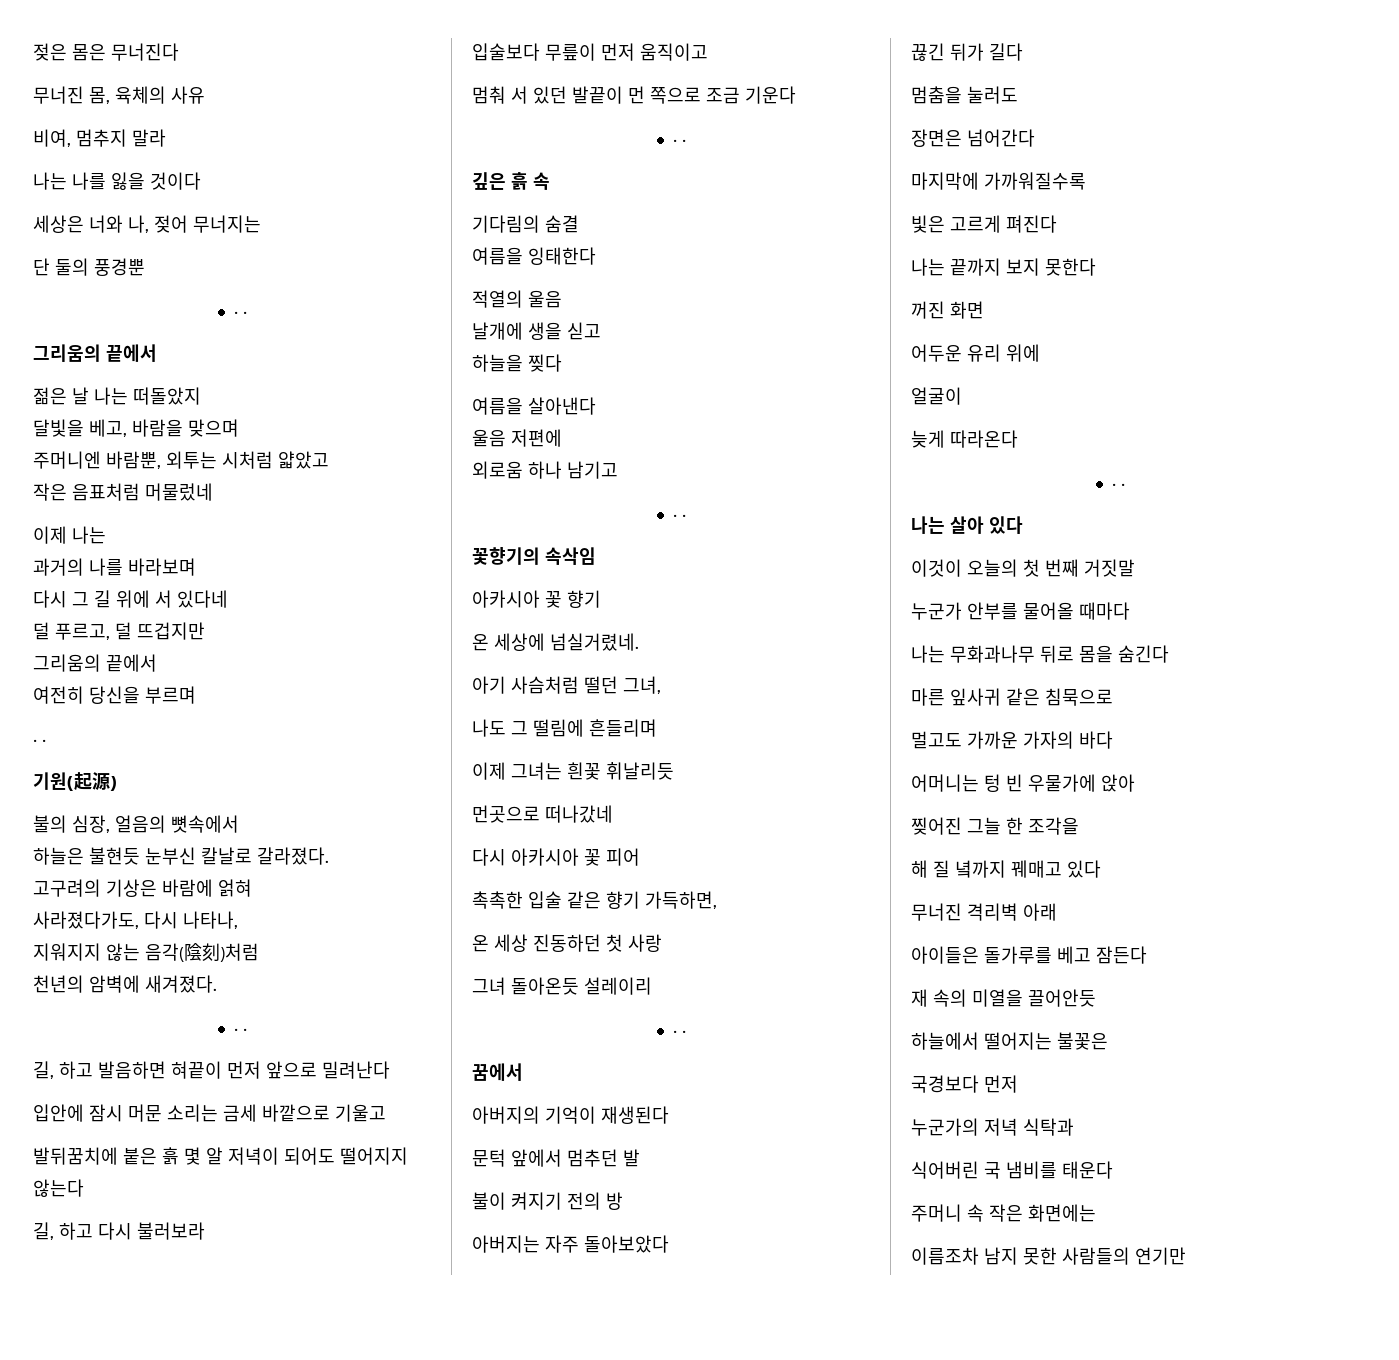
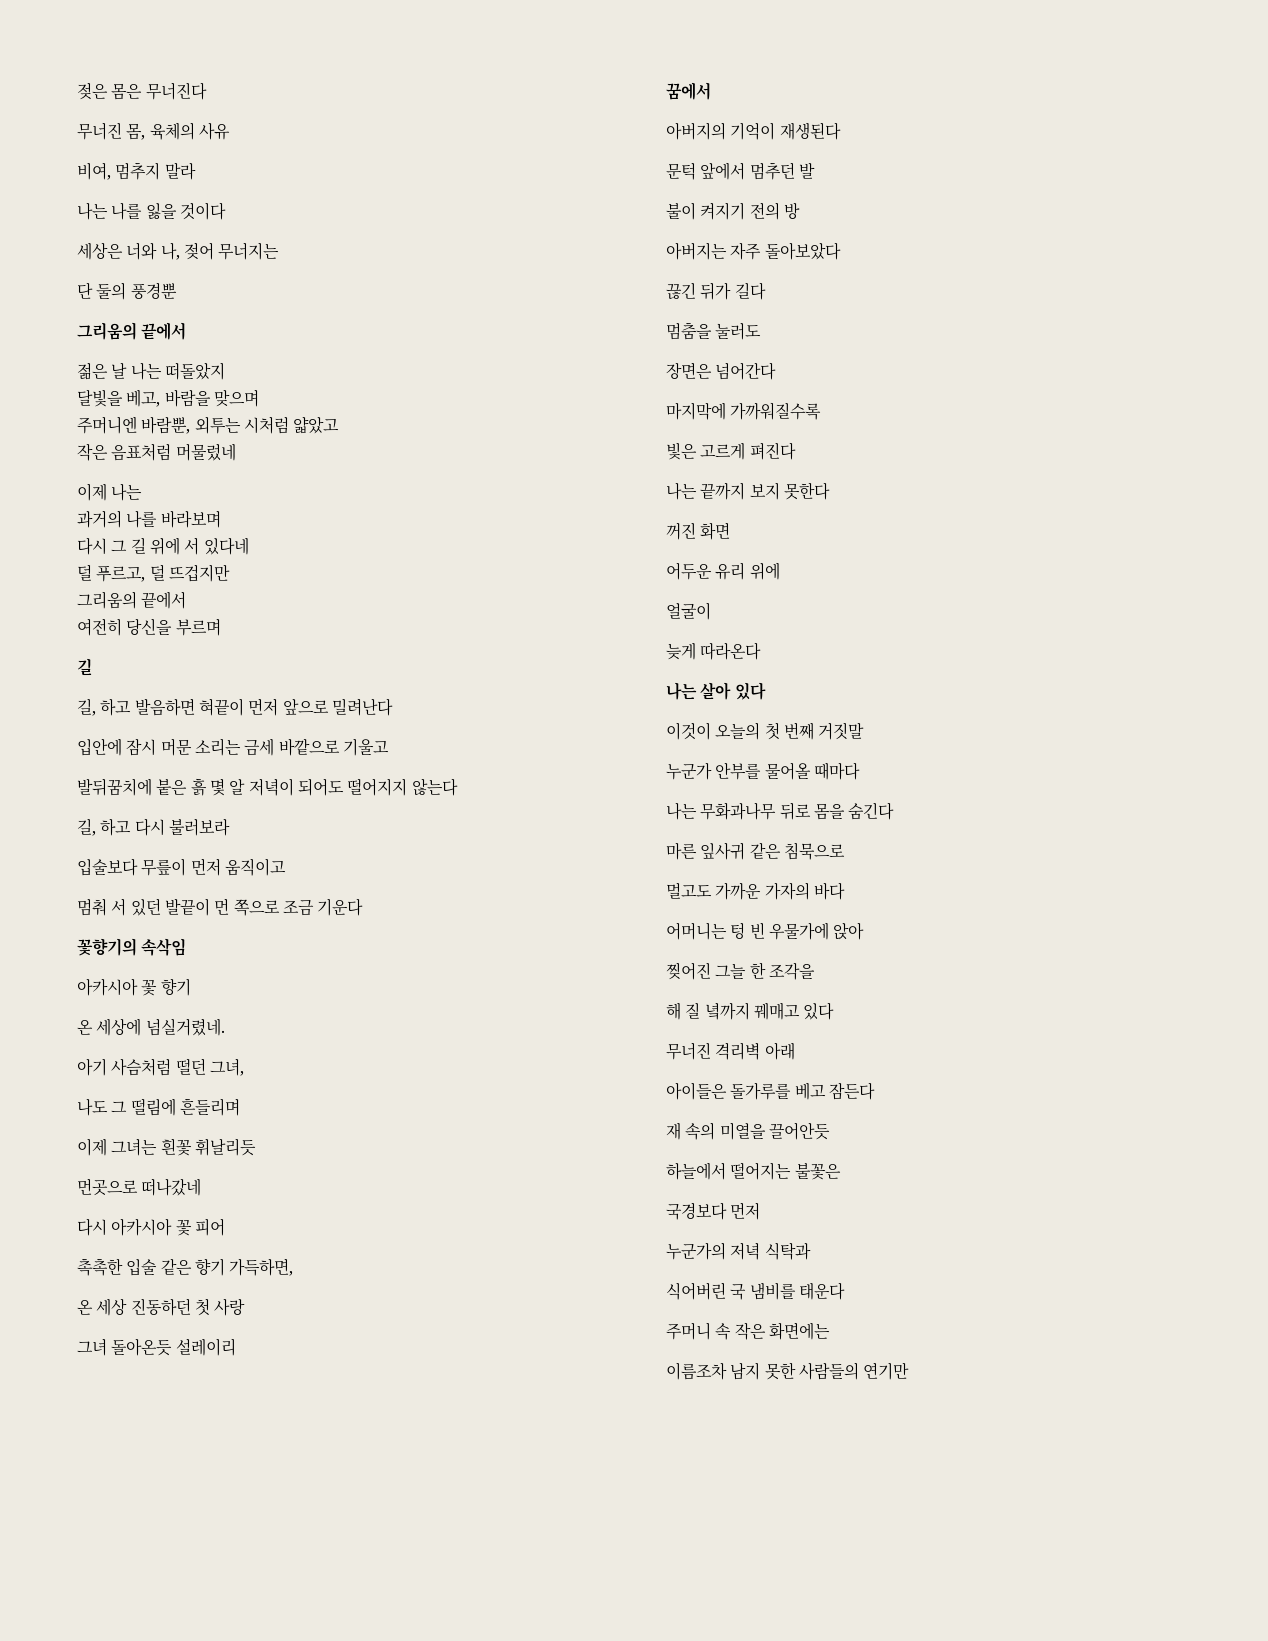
[234,311,248,317] // · · -> (177, 290) none
[33,739,46,745] [33,772,117,791] [33,815,239,833] [33,847,329,865] [33,879,252,897] [33,911,238,929] [33,943,259,962] [33,975,217,993] [234,1028,248,1034] · · // 기원(起源) // 불의 심장, 얼음의 뼛속에서 // 하늘은 불현듯 눈부신 칼날로 갈라졌다. // 고구려의 기상은 바람에 얽혀 // 사라졌다가도, 다시 나타나, // 지워지지 않는 음각(陰刻)처럼 // 천년의 암벽에 새겨졌다. // · · -> [77,658,92,676] 길
[673,139,687,145] [472,172,550,190] [472,215,579,233] [472,247,596,265] [472,290,562,308] [472,322,601,340] [472,354,562,372] [472,397,596,415] [472,429,562,447] [472,461,618,479] [673,514,687,520] // · · // 깊은 흙 속 // 기다림의 숨결 // 여름을 잉태한다 // 적열의 울음 // 날개에 생을 싣고 // 하늘을 찢다 // 여름을 살아낸다 // 울음 저편에 // 외로움 하나 남기고 // · · -> (364, 907) none
[673,1030,687,1036] // · · -> (236, 1347) none
[1112,483,1126,489] // · · -> (762, 651) none

